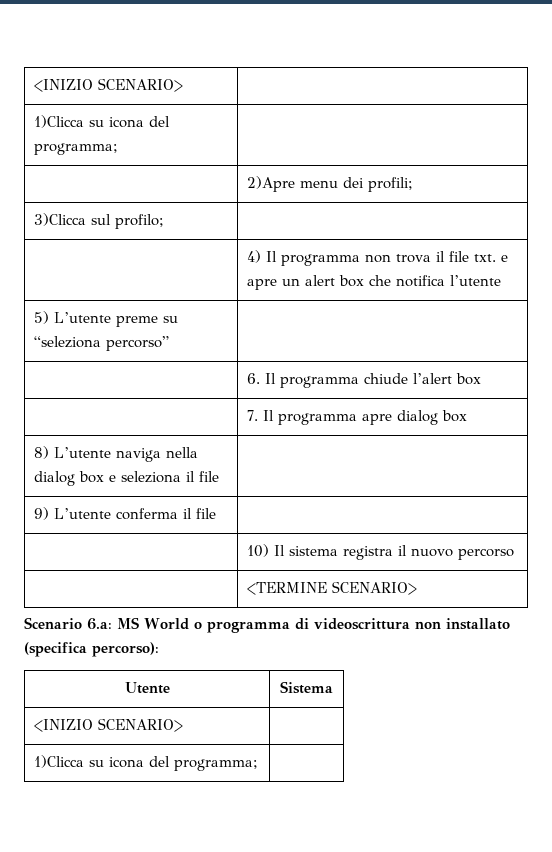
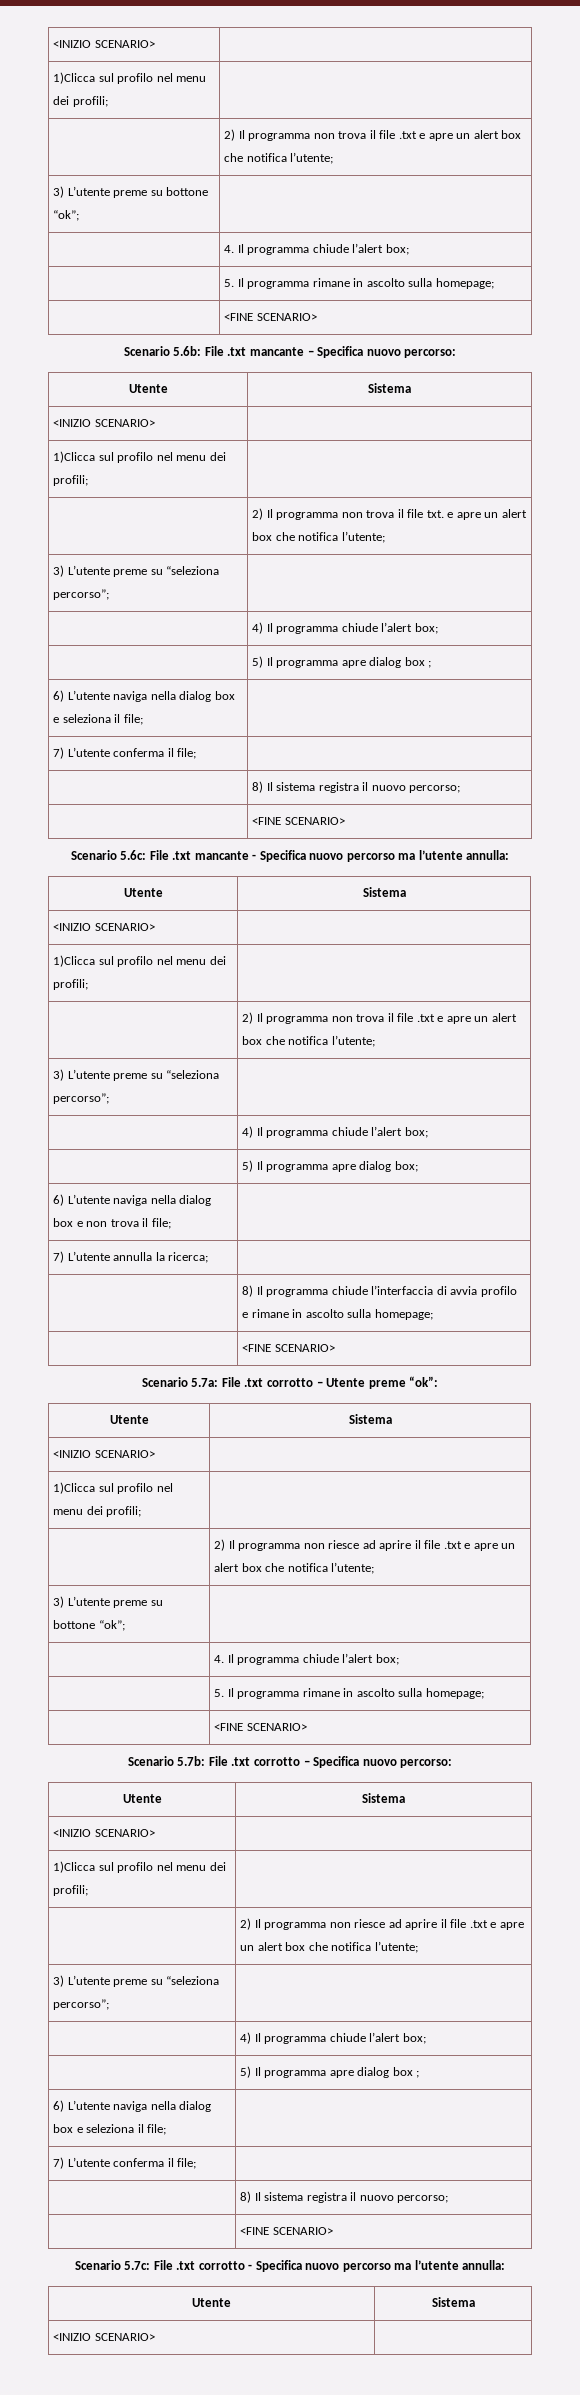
[33,78,183,92] [33,115,170,128] [33,143,118,155] [246,176,413,192] [33,213,164,229] [246,250,261,263] <INIZIO SCENARIO> | // 1)Clicca su icona del programma; | // | 2)Apre menu dei profili; // 3)Clicca sul profilo; | // | 4) -> [53,40,155,48] [53,72,207,84] [53,96,108,107] [224,129,522,141] [224,152,334,164] [53,186,209,198] [53,210,80,221] [224,243,409,255] [224,278,494,289] [224,313,317,321] [123,346,457,358] [128,384,168,393] [368,383,411,393] [53,419,155,427] [53,451,226,463] [53,475,89,486] [252,508,264,520] <INIZIO SCENARIO> | // 1)Clicca sul profilo nel menu dei profili; | // | 2) Il programma non trova il file .txt e apre un alert box che notifica l’utente; // 3) L’utente preme su bottone “ok”; | // | 4. Il programma chiude l’alert box; // | 5. Il programma rimane in ascolto sulla homepage; // | <FINE SCENARIO> // Scenario 5.6b: File .txt mancante – Specifica nuovo percorso: // Utente | Sistema // <INIZIO SCENARIO> | // 1)Clicca sul profilo nel menu dei profili; | // | 2)
[449,275,501,286] [33,311,178,327] [33,336,169,351] [246,373,481,388] [246,410,467,425] [33,446,198,462] [33,471,219,486] [33,507,216,520] [246,544,514,560] [246,581,417,595] [24,617,510,633] [24,642,159,657] [124,682,170,694] [280,681,333,694] [33,718,183,732] [33,755,258,771] l’utente // 5) L’utente preme su “seleziona percorso” | // | 6. Il programma chiude l’alert box // | 7. Il programma apre dialog box // 8) L’utente naviga nella dialog box e seleziona il file | // 9) L’utente conferma il file | // | 10) Il sistema registra il nuovo percorso // | <TERMINE SCENARIO> // Scenario 6.a: MS World o programma di videoscrittura non installato (specifica percorso): // Utente | Sistema // <INIZIO SCENARIO> | // 1)Clicca su icona del programma; -> [341,531,385,543] [53,565,220,577] [53,589,110,600] [252,622,438,634] [252,656,432,668] [53,690,235,702] [53,714,143,725] [53,747,197,759] [252,781,461,793] [252,817,345,825] [70,850,510,862] [123,888,163,897] [362,887,406,897] [53,923,155,931] [53,955,226,967] [53,979,89,990] [242,1012,517,1024] [242,1035,375,1047] [53,1069,220,1081] [53,1093,110,1104] [242,1126,428,1138] [242,1160,418,1172] [53,1194,212,1206] [53,1218,171,1229] [53,1251,209,1263] [242,1285,517,1297] [242,1309,433,1320] [242,1344,335,1352] [141,1376,439,1389] [109,1415,149,1424] [348,1414,392,1424] [53,1450,155,1458] [53,1482,173,1494] [53,1506,142,1517] [214,1539,516,1551] [214,1562,375,1574] [53,1596,163,1608] [53,1620,125,1631] [214,1653,399,1665] [214,1688,484,1699] [214,1723,307,1731] [127,1756,453,1768] [122,1794,162,1803] [362,1793,405,1803] [53,1829,155,1837] [53,1861,226,1873] [53,1885,89,1896] [240,1918,524,1930] [240,1941,418,1953] [53,1975,220,1987] [53,1999,110,2010] [240,2032,426,2044] [240,2066,420,2078] [53,2100,212,2112] [53,2124,167,2135] [53,2157,197,2169] [240,2191,449,2203] [240,2227,333,2235] [74,2260,506,2272] [192,2298,231,2307] [431,2297,475,2307] [53,2333,155,2341] l’utente; // 3) L’utente preme su “seleziona percorso”; | // | 4) Il programma chiude l’alert box; // | 5) Il programma apre dialog box ; // 6) L’utente naviga nella dialog box e seleziona il file; | // 7) L’utente conferma il file; | // | 8) Il sistema registra il nuovo percorso; // | <FINE SCENARIO> // Scenario 5.6c: File .txt mancante - Specifica nuovo percorso ma l’utente annulla: // Utente | Sistema // <INIZIO SCENARIO> | // 1)Clicca sul profilo nel menu dei profili; | // | 2) Il programma non trova il file .txt e apre un alert box che notifica l’utente; // 3) L’utente preme su “seleziona percorso”; | // | 4) Il programma chiude l’alert box; // | 5) Il programma apre dialog box; // 6) L’utente naviga nella dialog box e non trova il file; | // 7) L’utente annulla la ricerca; | // | 8) Il programma chiude l’interfaccia di avvia profilo e rimane in ascolto sulla homepage; // | <FINE SCENARIO> // Scenario 5.7a: File .txt corrotto – Utente preme “ok”: // Utente | Sistema // <INIZIO SCENARIO> | // 1)Clicca sul profilo nel menu dei profili; | // | 2) Il programma non riesce ad aprire il file .txt e apre un alert box che notifica l’utente; // 3) L’utente preme su bottone “ok”; | // | 4. Il programma chiude l’alert box; // | 5. Il programma rimane in ascolto sulla homepage; // | <FINE SCENARIO> // Scenario 5.7b: File .txt corrotto – Specifica nuovo percorso: // Utente | Sistema // <INIZIO SCENARIO> | // 1)Clicca sul profilo nel menu dei profili; | // | 2) Il programma non riesce ad aprire il file .txt e apre un alert box che notifica l’utente; // 3) L’utente preme su “seleziona percorso”; | // | 4) Il programma chiude l’alert box; // | 5) Il programma apre dialog box ; // 6) L’utente naviga nella dialog box e seleziona il file; | // 7) L’utente conferma il file; | // | 8) Il sistema registra il nuovo percorso; // | <FINE SCENARIO> // Scenario 5.7c: File .txt corrotto - Specifica nuovo percorso ma l’utente annulla: // Utente | Sistema // <INIZIO SCENARIO>

